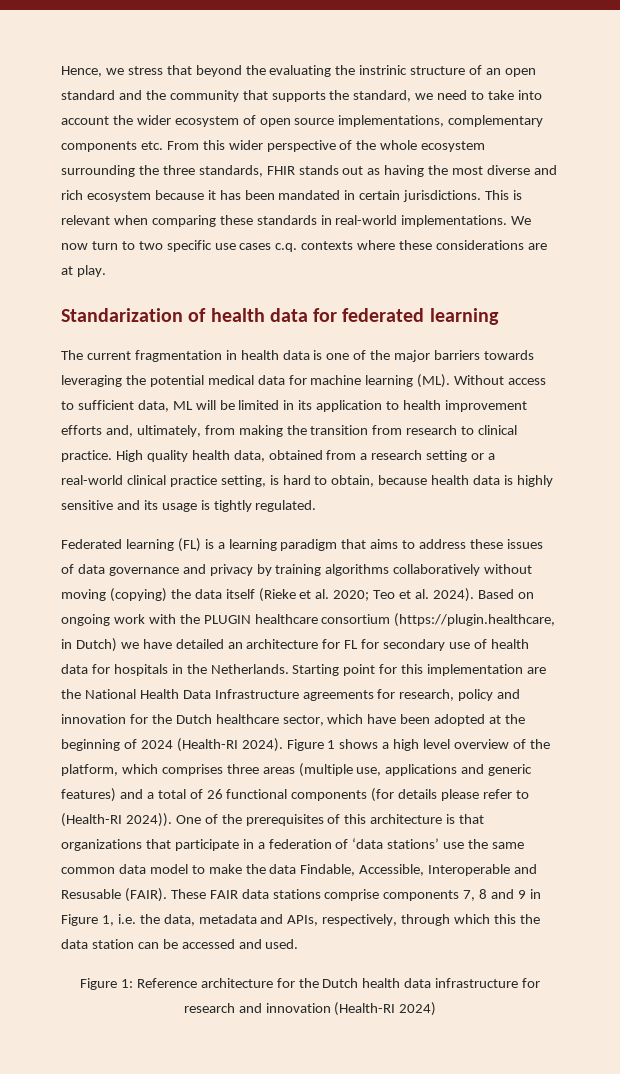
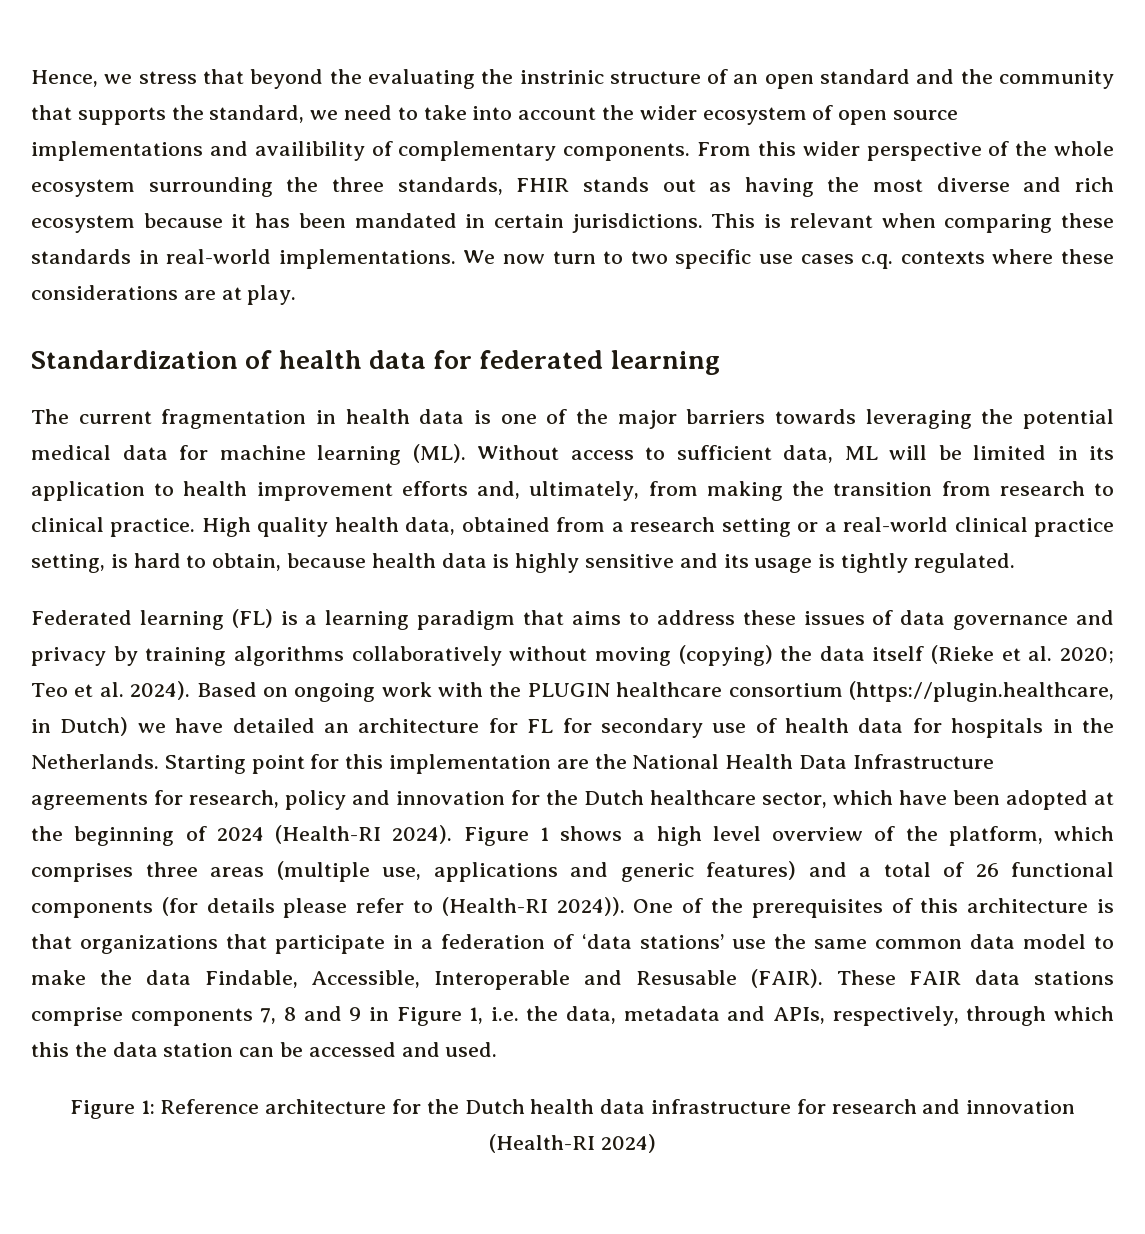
[338,115,544,127] [61,141,163,152] implementations, complementary components etc. -> [31,141,691,161] implementations and availibility of complementary components.
[61,308,183,322] Standarization -> [31,350,238,369] Standardization

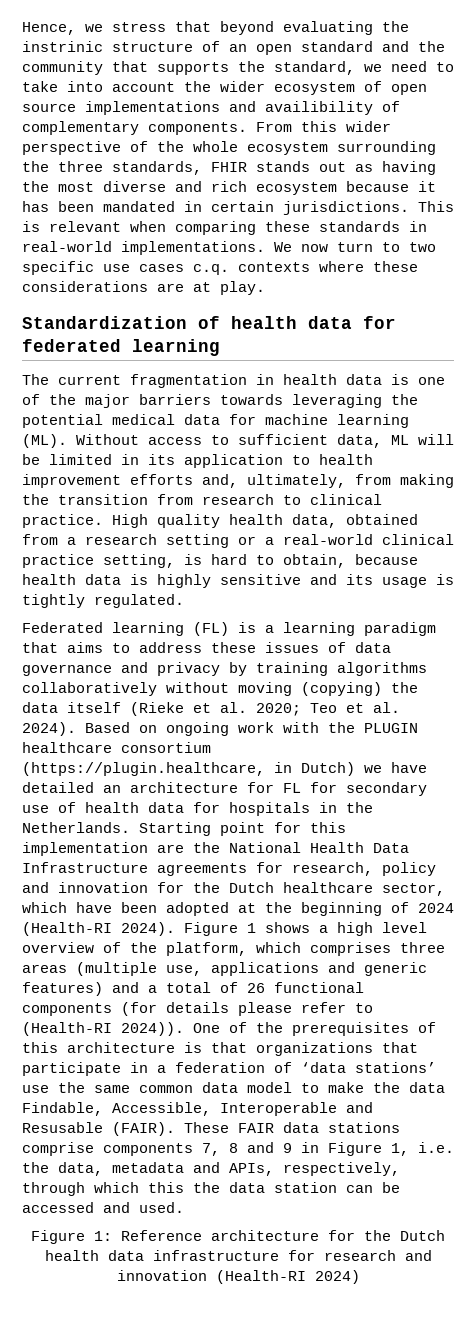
[329,69,362,84] the -> (274, 28) none

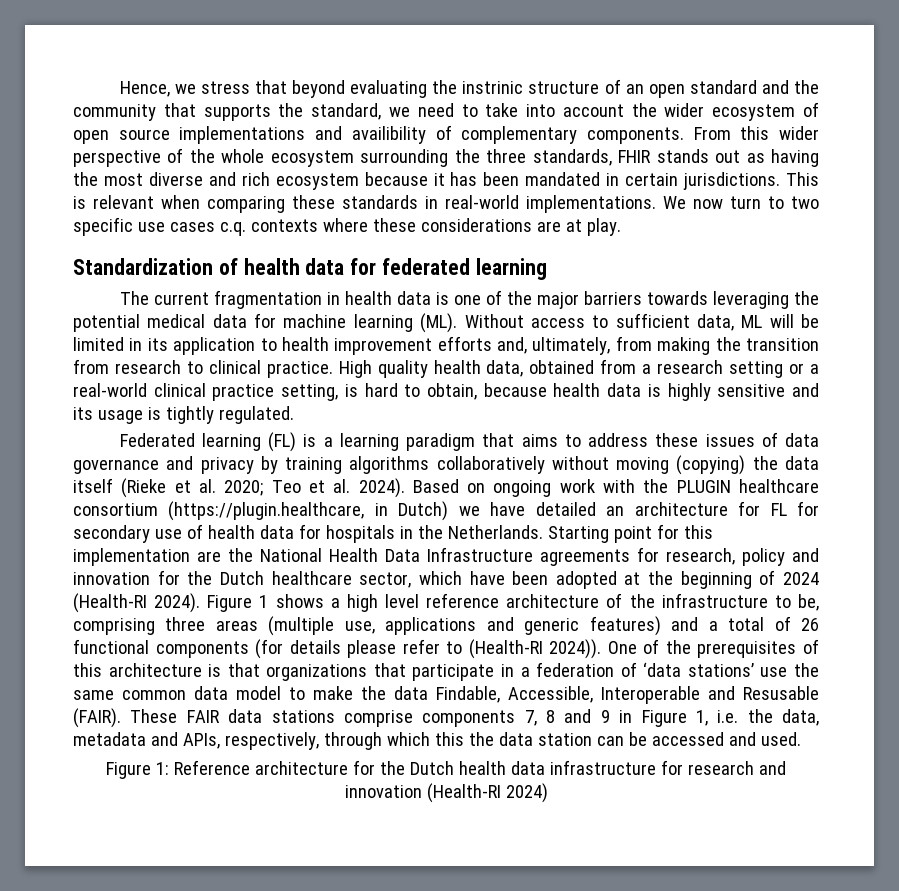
[22,942,391,956] overview of the platform, which comprises -> [426,593,819,611] [73,618,155,635] reference architecture of the infrastructure to be, comprising

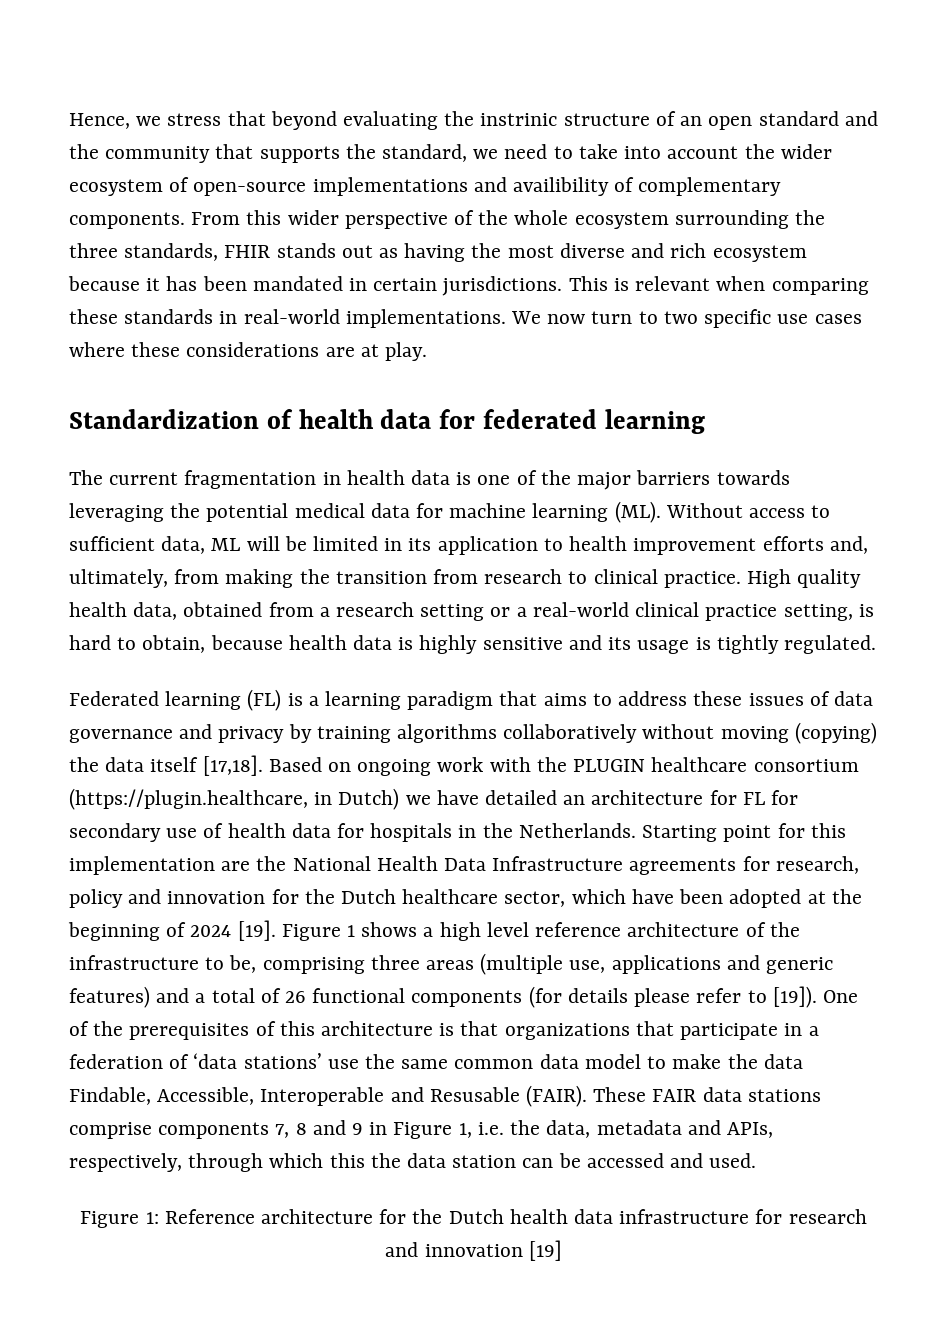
[73,129,170,144] open source -> [193,182,307,196] open-source
[219,219,318,236] c.q. contexts -> (862, 319) none
[121,478,405,498] (Rieke et al. 2020; Teo et al. 2024). -> [202,755,263,776] [17,18].
[73,593,201,613] (Health-RI 2024). -> [237,920,276,941] [19].
[468,639,602,659] (Health-RI 2024)). -> [772,986,817,1008] [19]).
[426,783,548,803] (Health-RI 2024) -> [528,1240,562,1261] [19]

